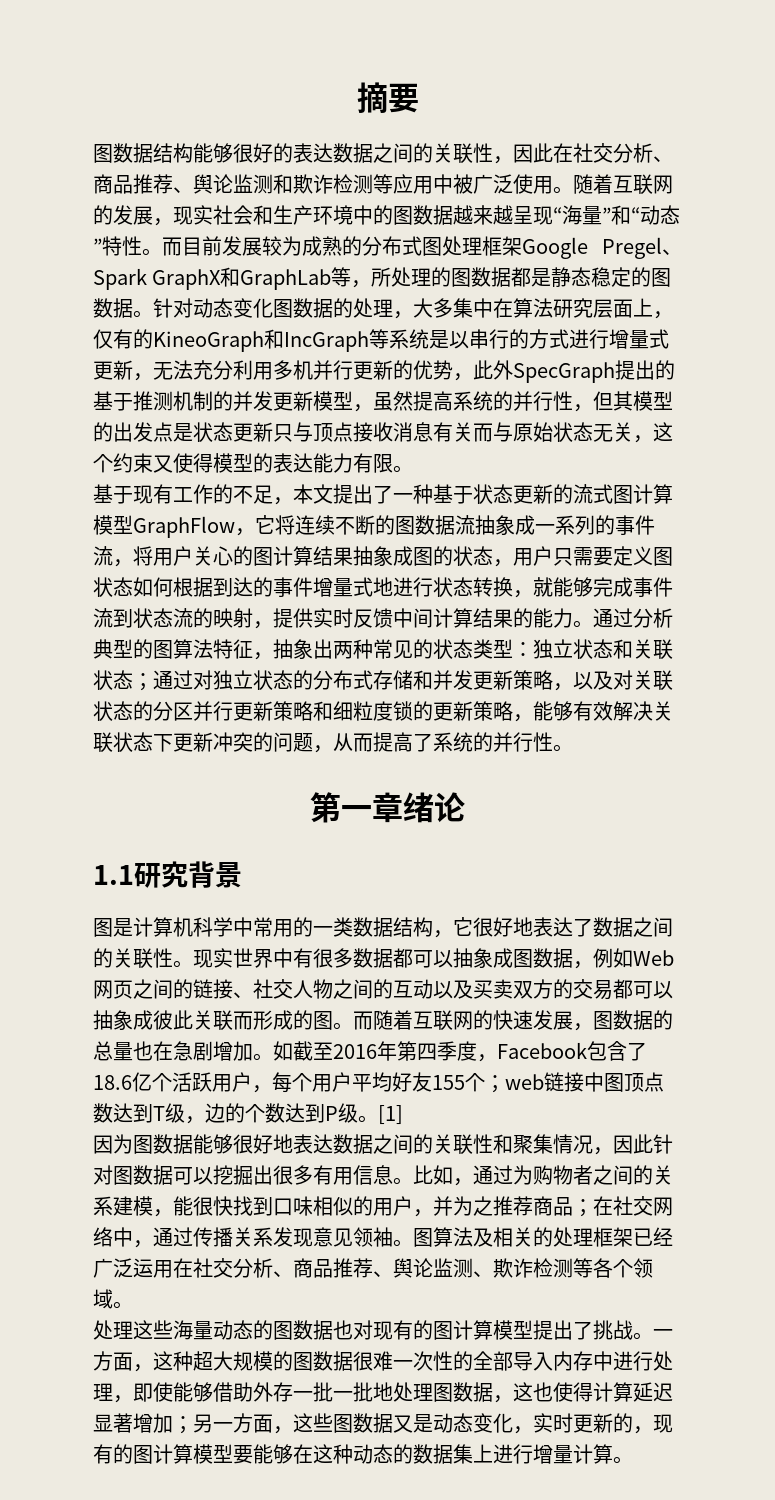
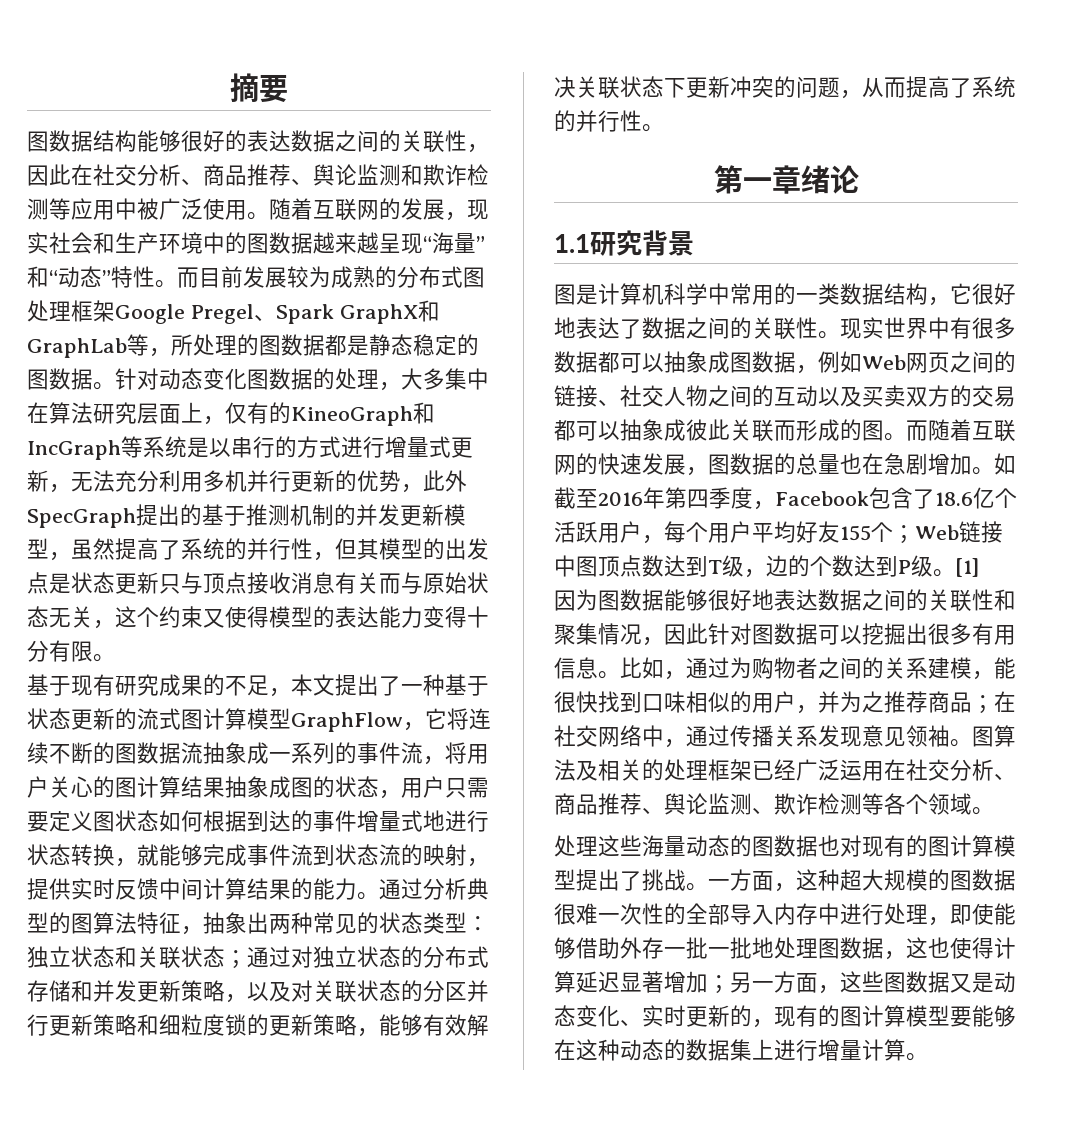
(453, 401) none -> [159,540,181,560] 了
(353, 463) none -> [423,606,489,628] [27,640,49,662] 变得十分
[173,484,213,504] 工作 -> [115,674,203,696] 研究成果
[505,1074,544,1090] web -> [915,525,959,540] Web
[513,1426,533,1434] ， -> [620,1019,642,1026] 、

